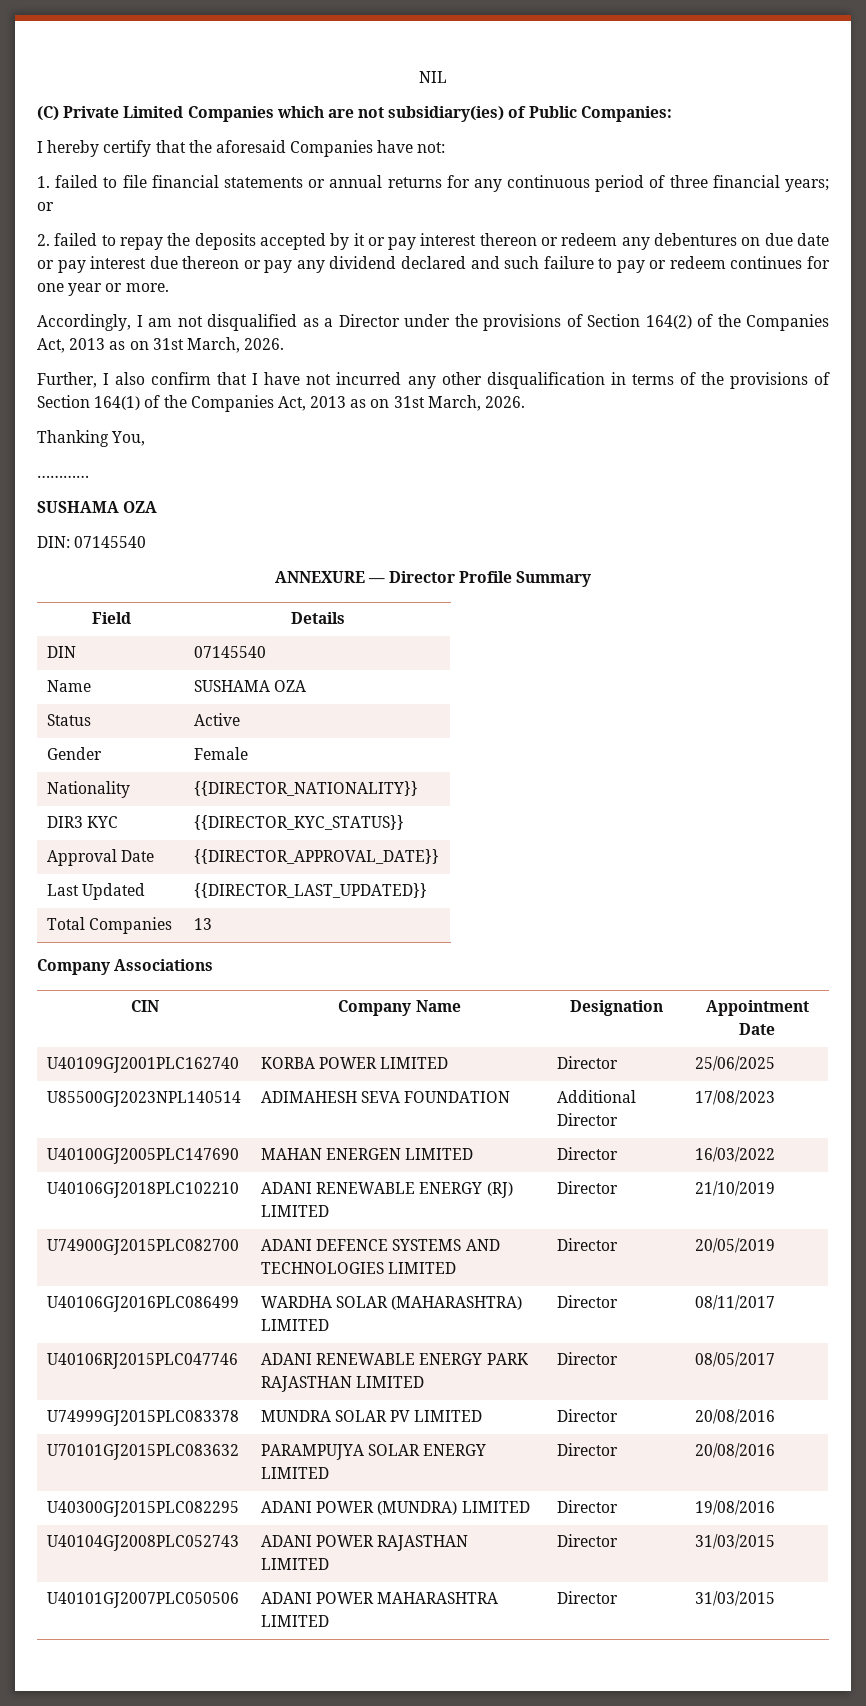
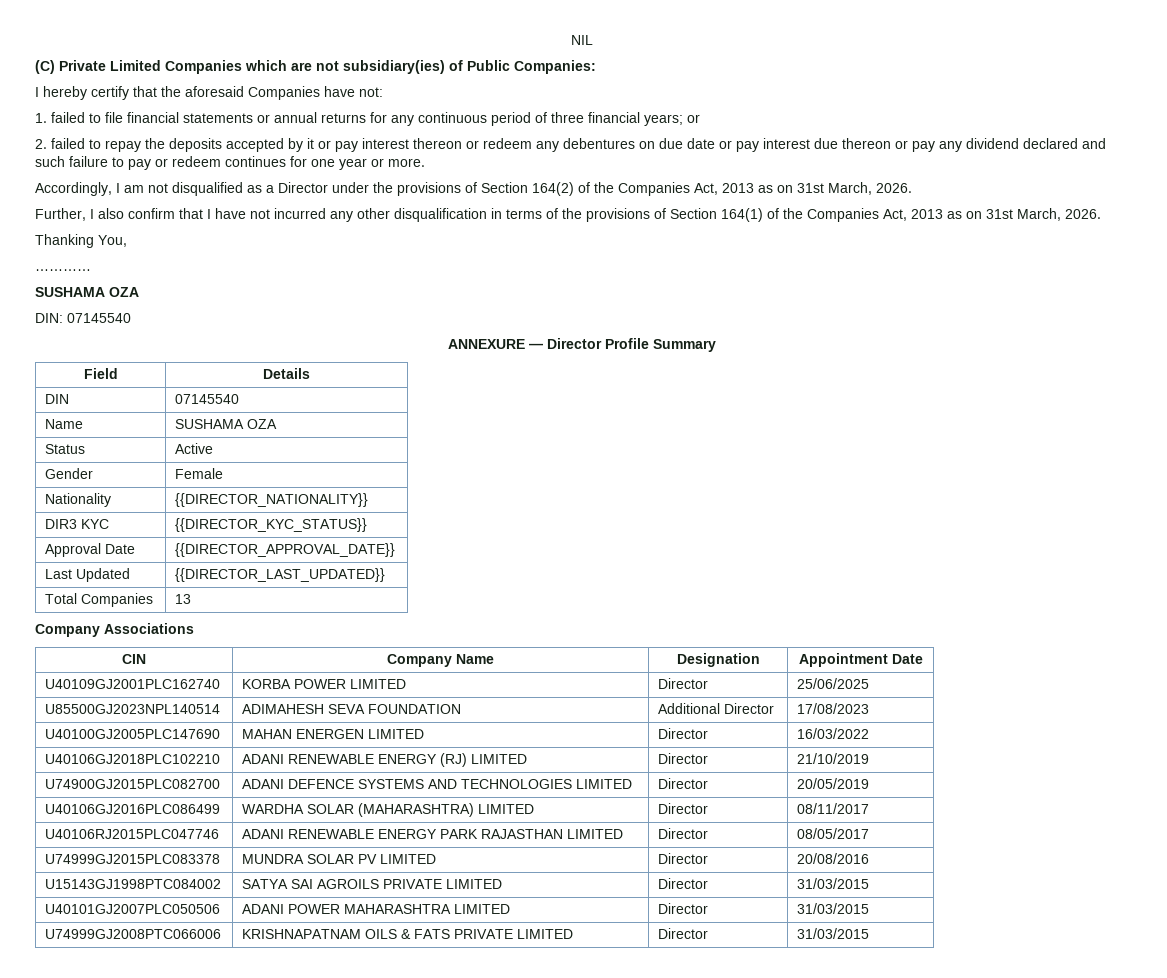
[46,1444,239,1460] [260,1444,487,1460] [260,1467,329,1479] [556,1443,618,1456] [694,1443,775,1458] [46,1501,239,1517] [260,1501,530,1515] [556,1500,618,1513] [694,1500,775,1515] [46,1535,239,1551] [260,1535,469,1551] U70101GJ2015PLC083632 | PARAMPUJYA SOLAR ENERGY LIMITED | Director | 20/08/2016 // U40300GJ2015PLC082295 | ADANI POWER (MUNDRA) LIMITED | Director | 19/08/2016 // U40104GJ2008PLC052743 | ADANI POWER RAJASTHAN -> [45,879,222,889] [242,879,443,889] U15143GJ1998PTC084002 | SATYA SAI AGROILS PRIVATE
(775, 1598) none -> [45,929,222,939] [242,929,574,939] [658,928,709,939] [797,928,870,939] // U74999GJ2008PTC066006 | KRISHNAPATNAM OILS & FATS PRIVATE LIMITED | Director | 31/03/2015

